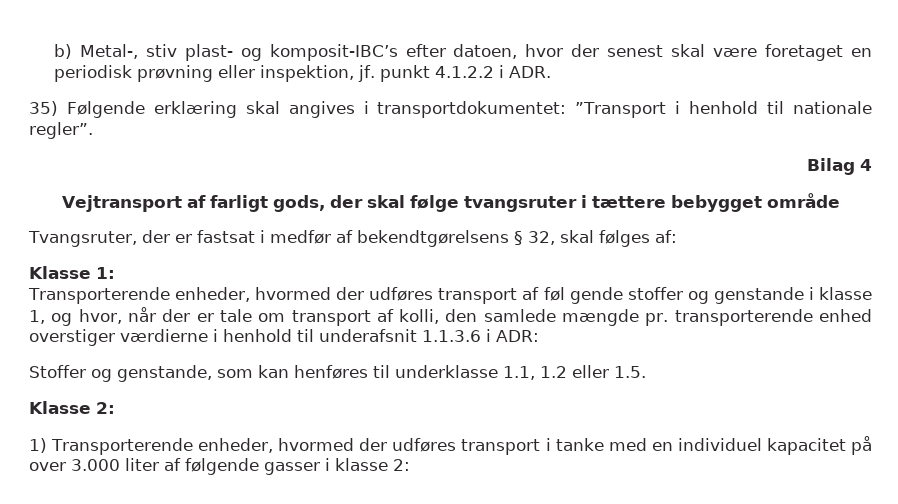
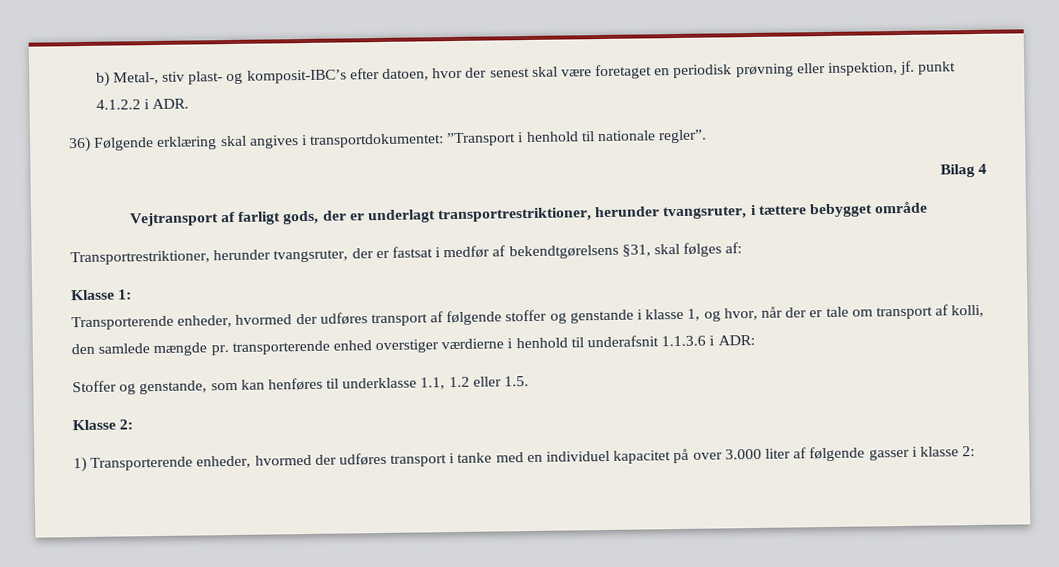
[29,101,58,116] 35) -> [68,136,91,153] 36)
[366,195,577,212] skal følge tvangsruter -> [349,206,748,224] er underlagt transportrestriktioner, herunder tvangsruter,
[28,231,137,247] Tvangsruter, -> [70,249,349,266] Transportrestriktioner, herunder tvangsruter,
[514,231,555,245] § 32, -> [621,244,651,257] §31,
[543,287,623,304] føl gende -> [446,310,503,326] følgende

